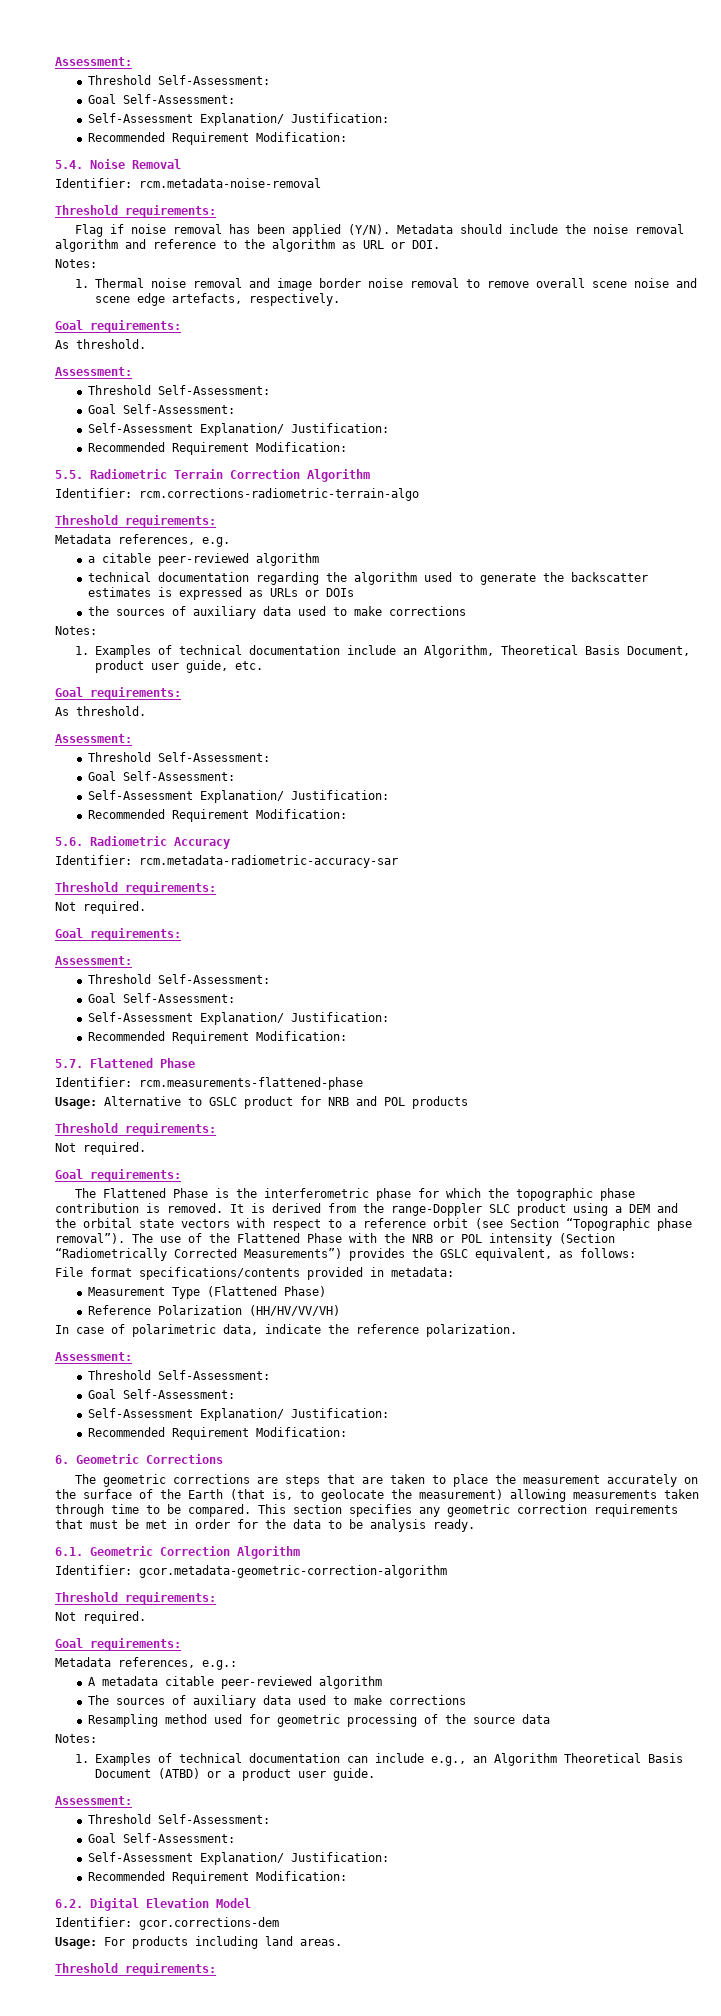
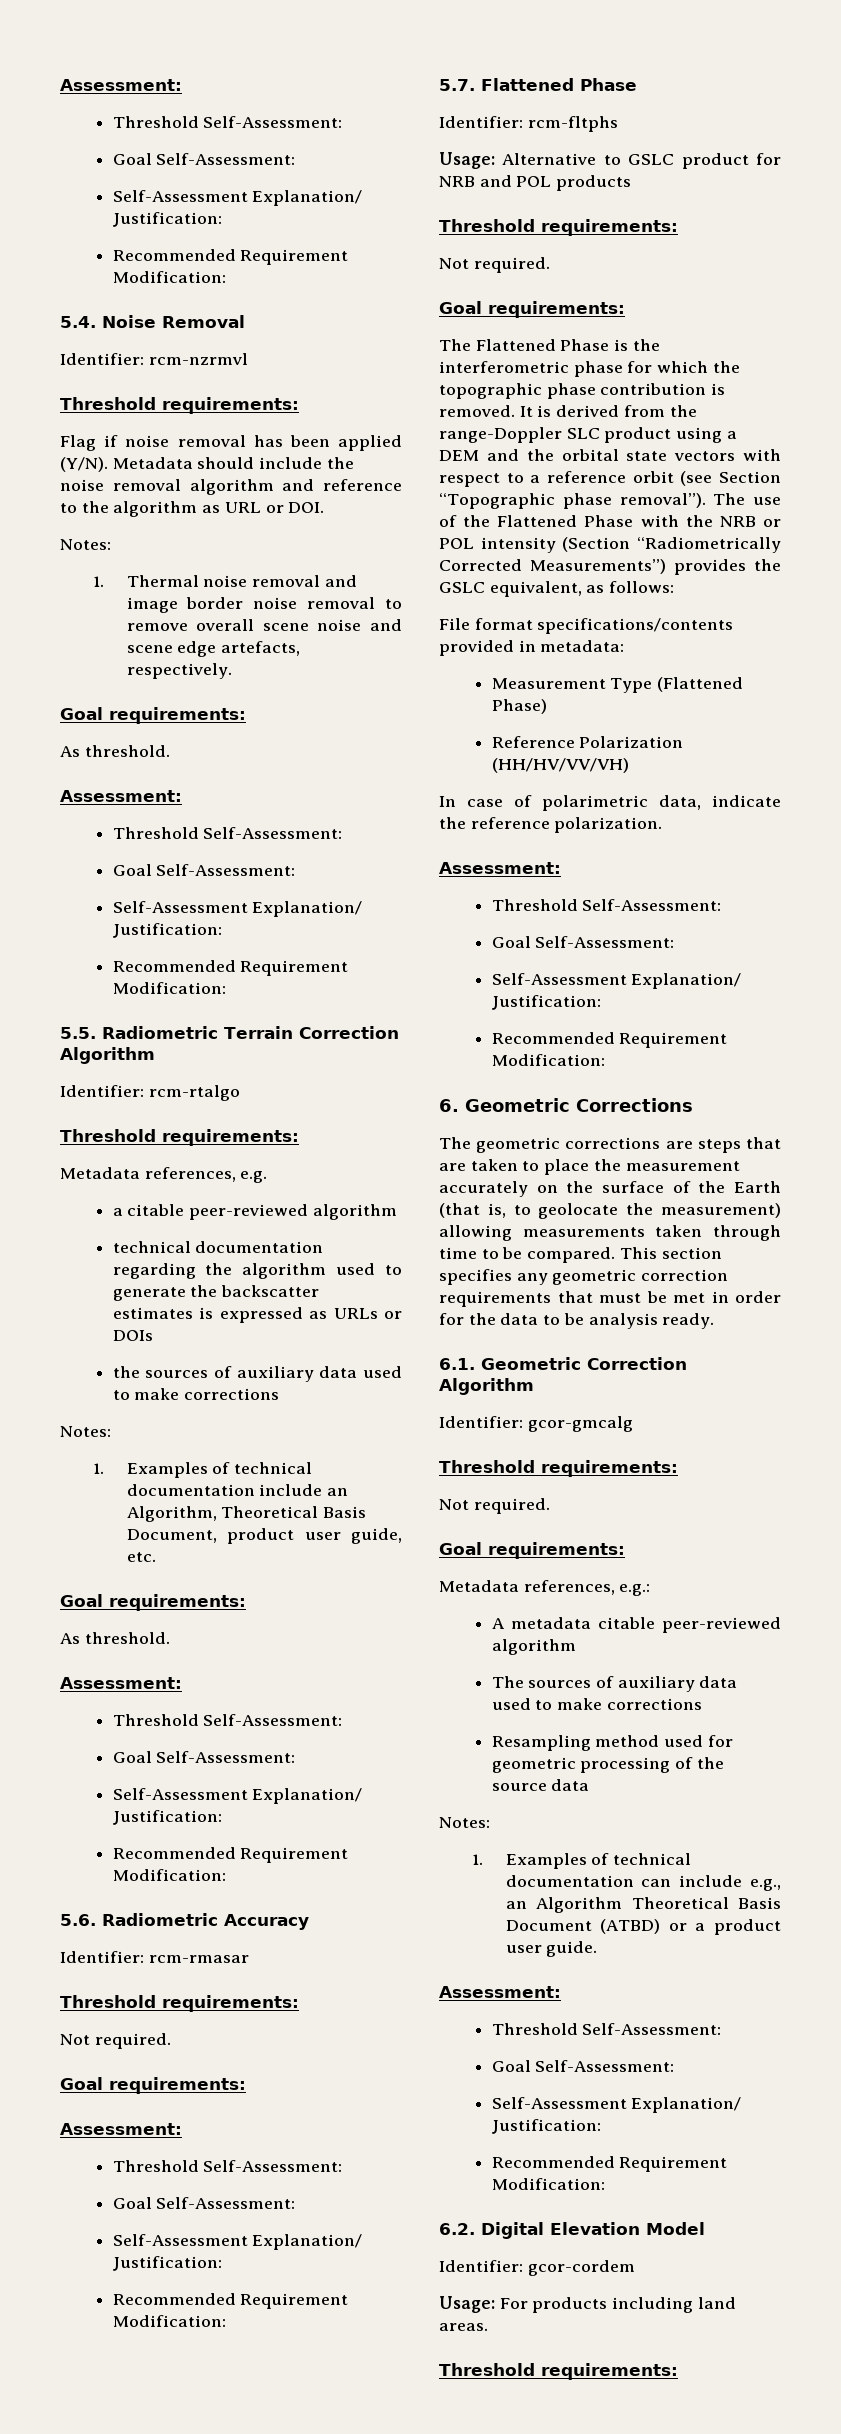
[139,178,321,188] rcm.metadata-noise-removal -> [148,353,248,365] rcm-nzrmvl
[139,488,419,501] rcm.corrections-radiometric-terrain-algo -> [148,1085,240,1101] rcm-rtalgo
[139,855,398,868] rcm.metadata-radiometric-accuracy-sar -> [148,1955,249,1963] rcm-rmasar
[139,1077,363,1090] rcm.measurements-flattened-phase -> [527,116,618,132] rcm-fltphs
[139,1565,447,1578] gcor.metadata-geometric-correction-algorithm -> [527,1416,633,1432] gcor-gmcalg
[139,1917,279,1930] gcor.corrections-dem -> [527,2260,635,2276] gcor-cordem

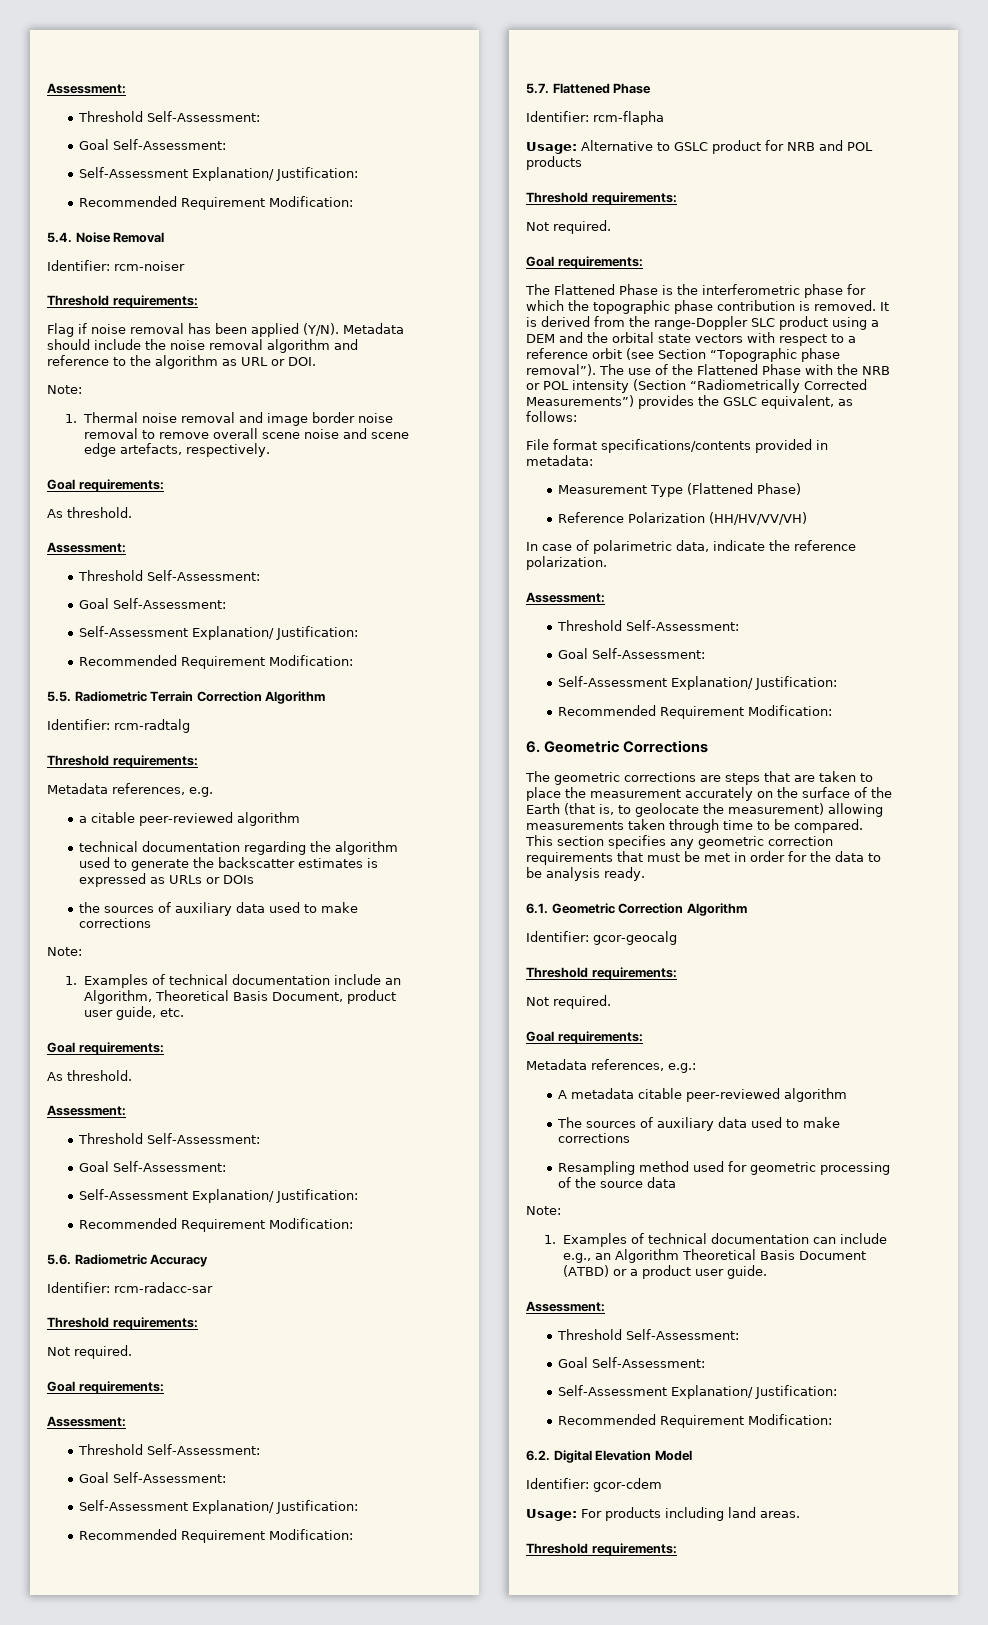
[148,353,248,365] rcm-nzrmvl -> [114,261,185,271] rcm-noiser
[60,539,111,550] Notes: -> [47,385,82,394] Note:
[148,1085,240,1101] rcm-rtalgo -> [114,719,190,733] rcm-radtalg
[60,1426,111,1437] Notes: -> [47,947,82,956] Note:
[148,1955,249,1963] rcm-rmasar -> [114,1282,213,1293] rcm-radacc-sar
[527,116,618,132] rcm-fltphs -> [593,111,664,125] rcm-flapha
[527,1416,633,1432] gcor-gmcalg -> [593,931,677,945] gcor-geocalg
[439,1817,490,1828] Notes: -> [526,1206,561,1215] Note:
[527,2260,635,2276] gcor-cordem -> [593,1478,662,1492] gcor-cdem

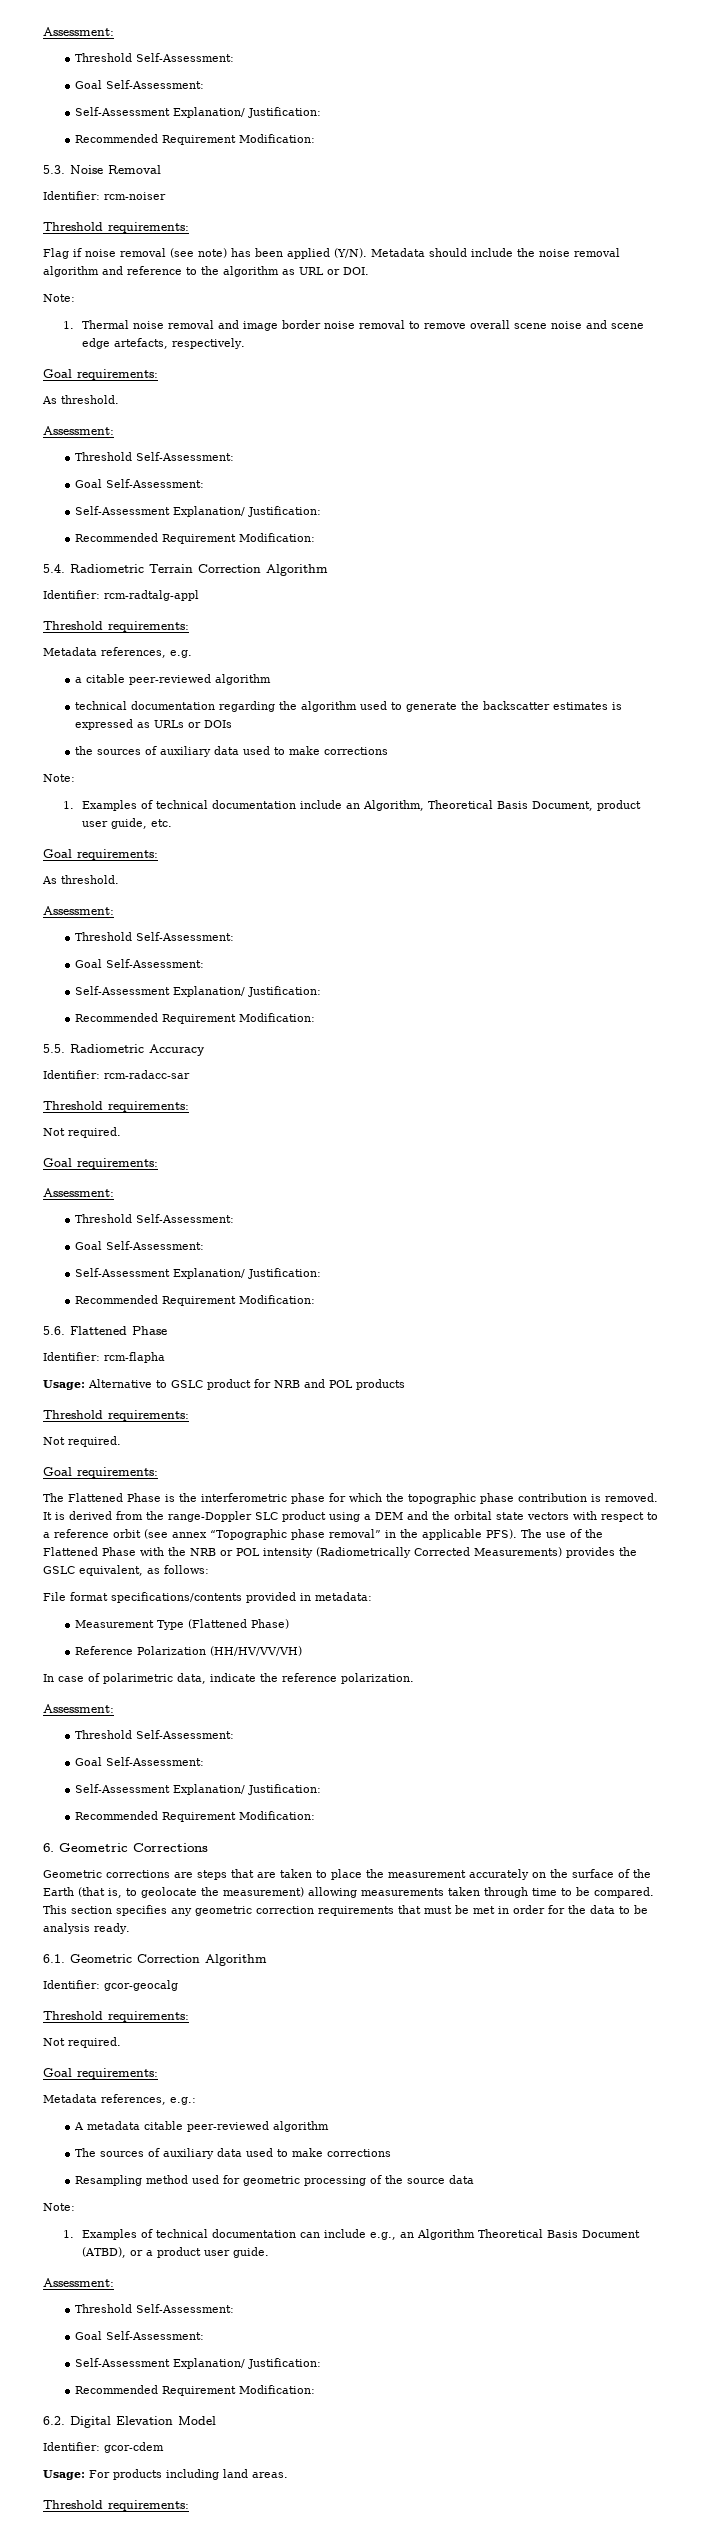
[47,232,72,243] 5.4. -> [43,165,65,174] 5.3.
(184, 328) none -> [170,248,227,258] (see note)
[47,691,71,702] 5.5. -> [43,564,65,573] 5.4.
[114,719,190,733] rcm-radtalg -> [104,590,199,601] rcm-radtalg-appl
[47,1254,71,1265] 5.6. -> [43,1044,65,1053] 5.5.
[526,83,549,94] 5.7. -> [43,1326,65,1335] 5.6.
[658,349,706,359] Section -> [172,1532,207,1538] annex
[526,364,596,376] removal”). -> [329,1529,517,1540] removal” in the applicable PFS).
[633,379,867,393] [526,395,634,407] (Section “Radiometrically Corrected Measurements”) -> [316,1547,562,1558] (Radiometrically Corrected Measurements)
[525,771,620,785] The geometric -> [43,1870,102,1878] Geometric
[562,1265,609,1277] (ATBD) -> [82,2247,127,2258] (ATBD),

